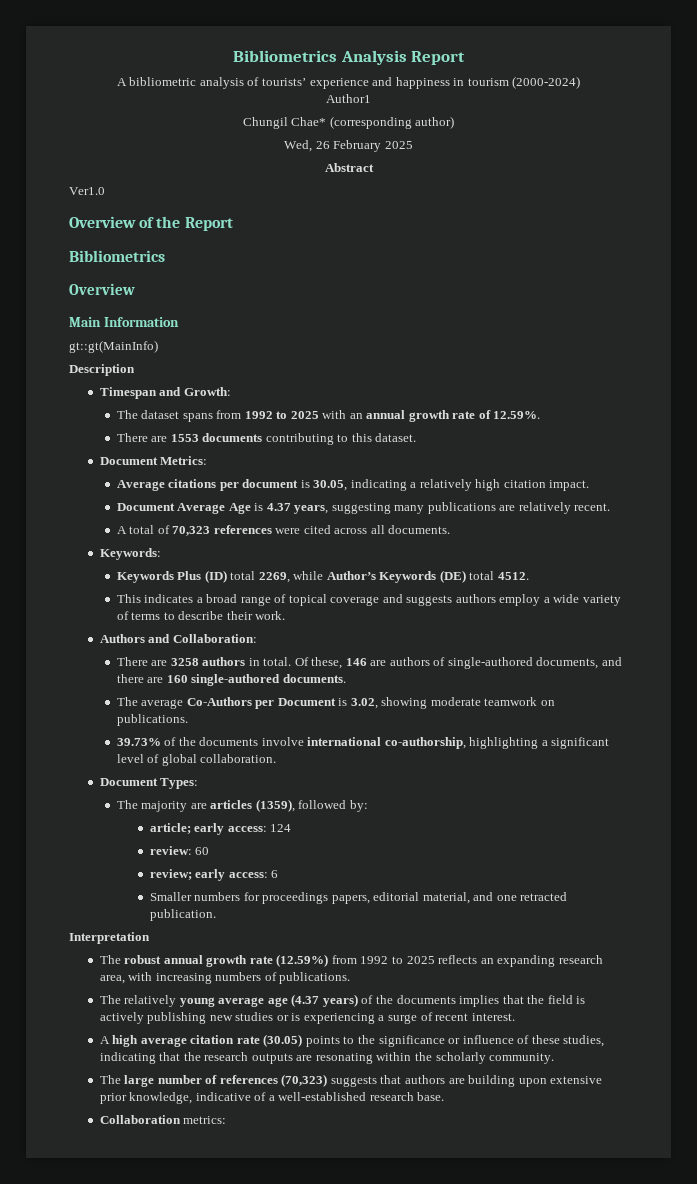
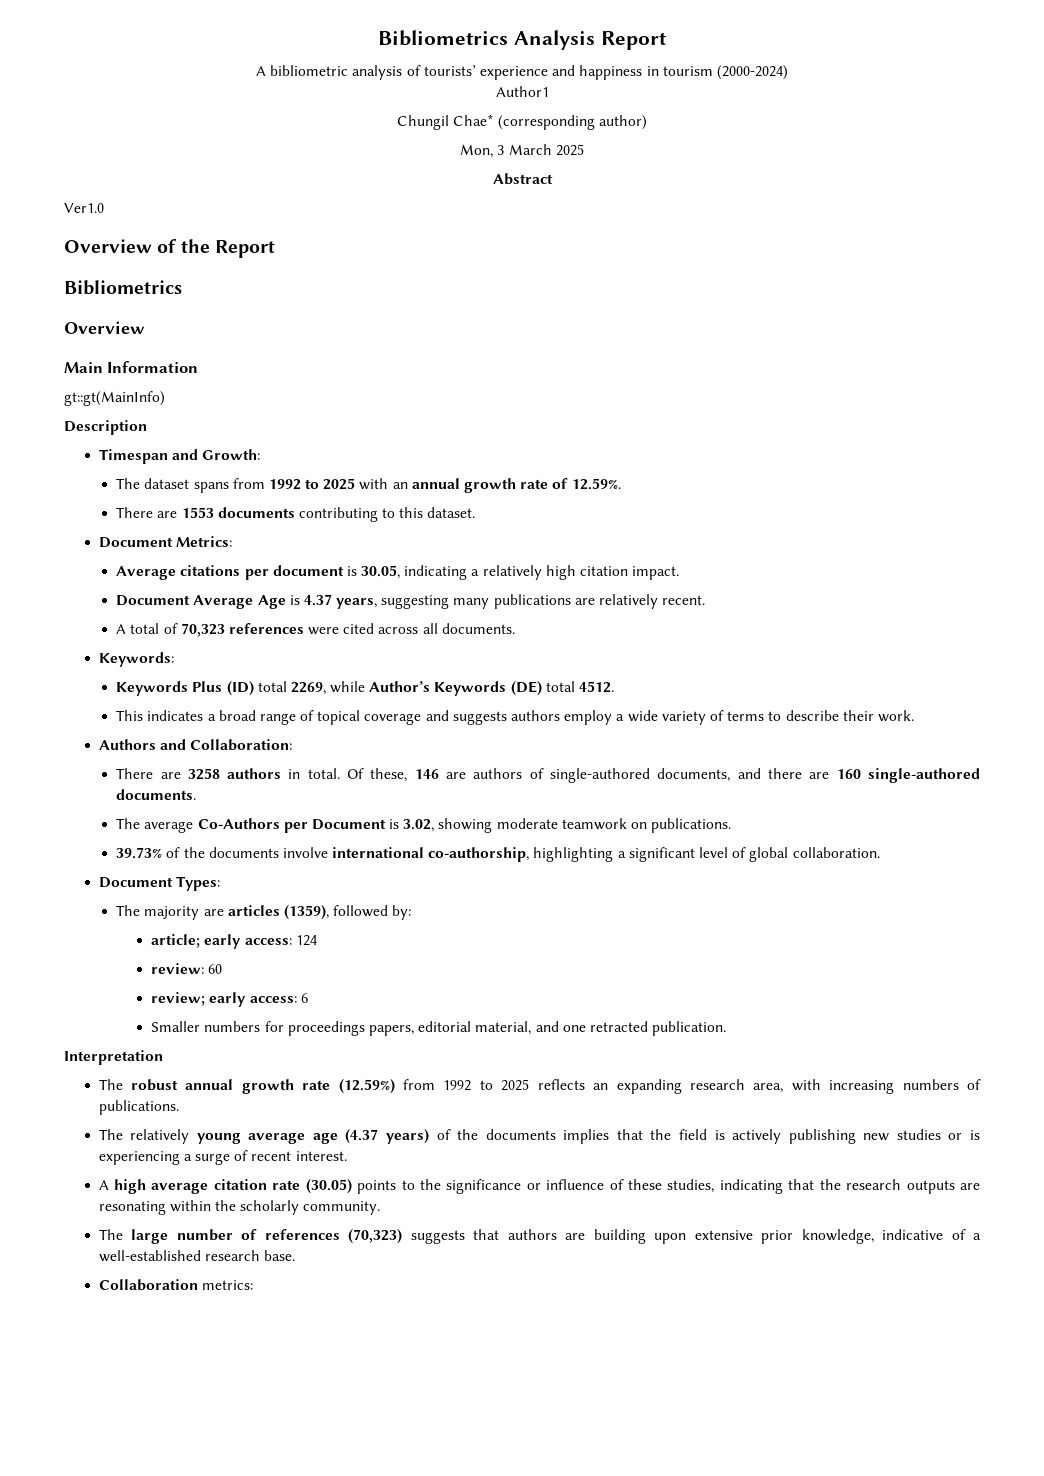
[284,140,382,152] Wed, 26 February -> [460,144,552,158] Mon, 3 March

